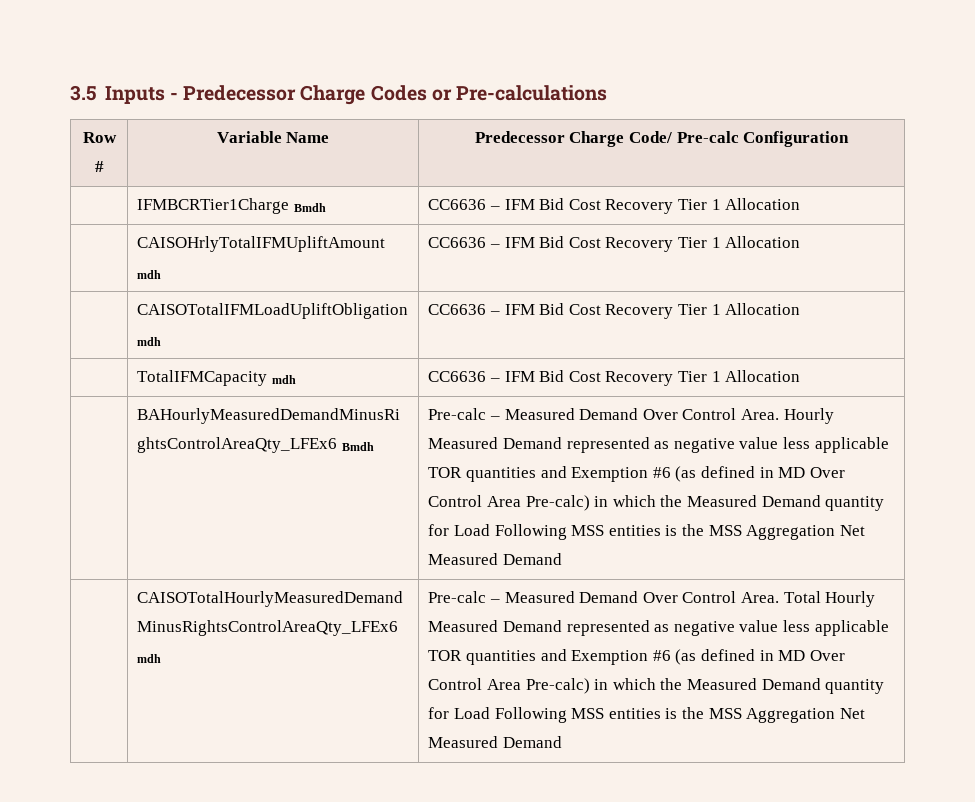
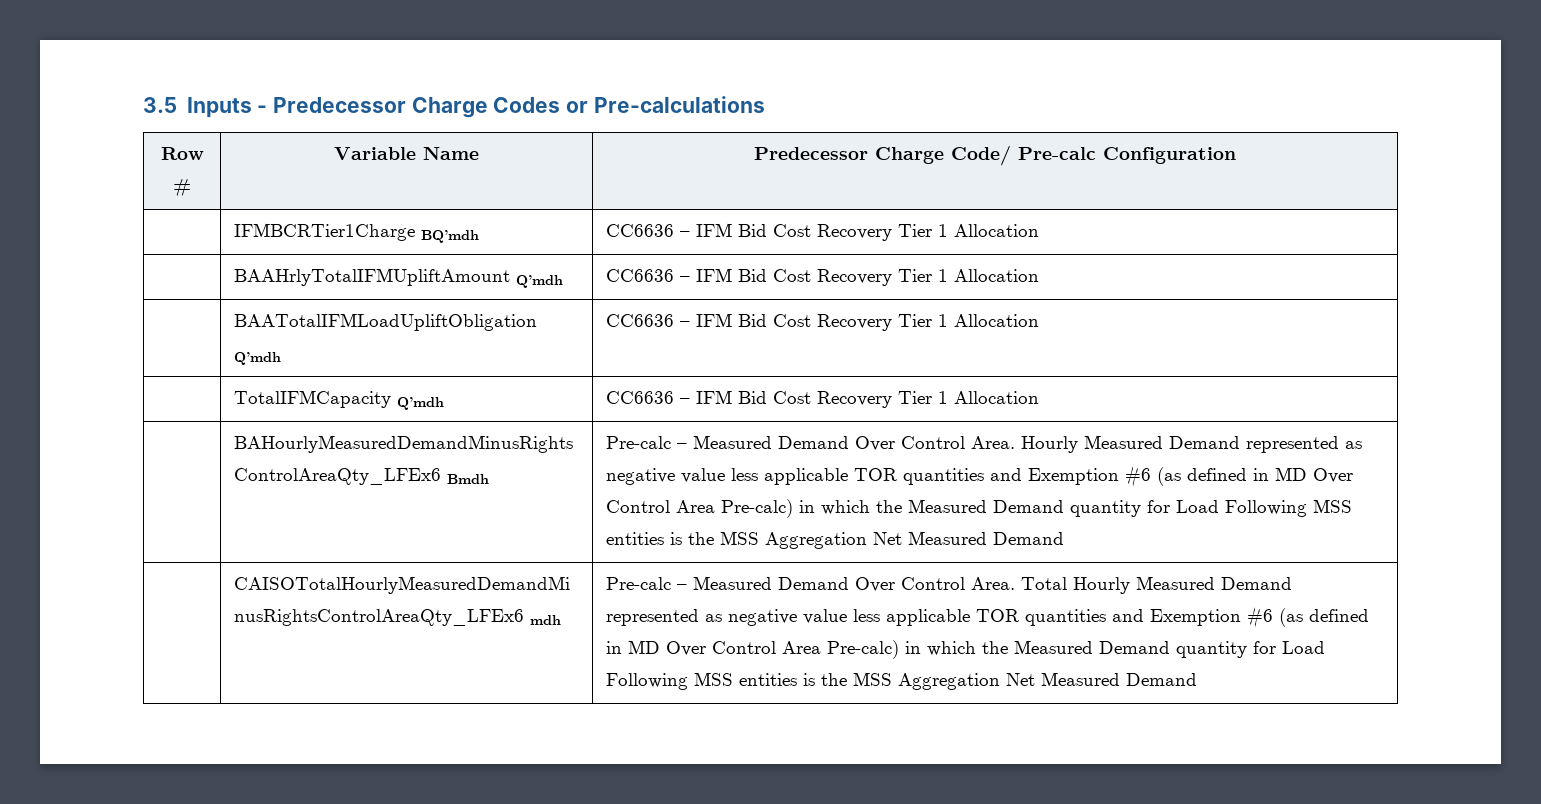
[293,203,326,212] [428,198,801,214] [137,236,386,252] [137,270,162,279] [428,236,801,252] [137,303,409,319] [137,337,162,346] Bmdh | CC6636 – IFM Bid Cost Recovery Tier 1 Allocation // | CAISOHrlyTotalIFMUpliftAmount mdh | CC6636 – IFM Bid Cost Recovery Tier 1 Allocation // | CAISOTotalIFMLoadUpliftObligation mdh -> [420,230,479,243] [605,223,1039,241] [233,268,563,288] [605,268,1039,286] [233,313,537,331] [233,352,281,365] BQ’mdh | CC6636 – IFM Bid Cost Recovery Tier 1 Allocation // | BAAHrlyTotalIFMUpliftAmount Q’mdh | CC6636 – IFM Bid Cost Recovery Tier 1 Allocation // | BAATotalIFMLoadUpliftObligation Q’mdh
[271,375,296,384] mdh -> [396,397,444,410] Q’mdh

